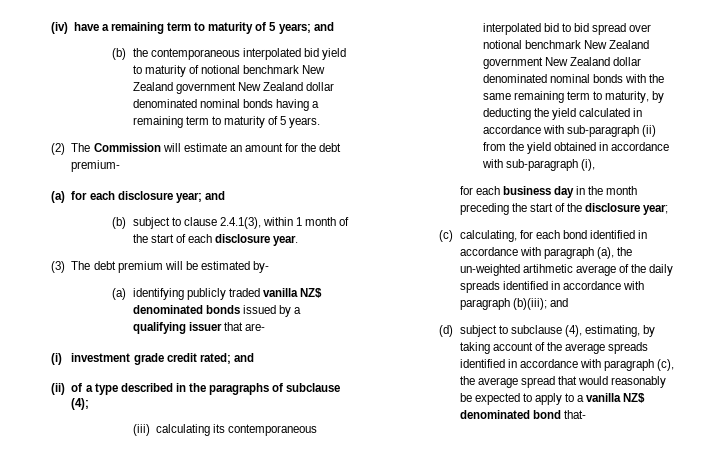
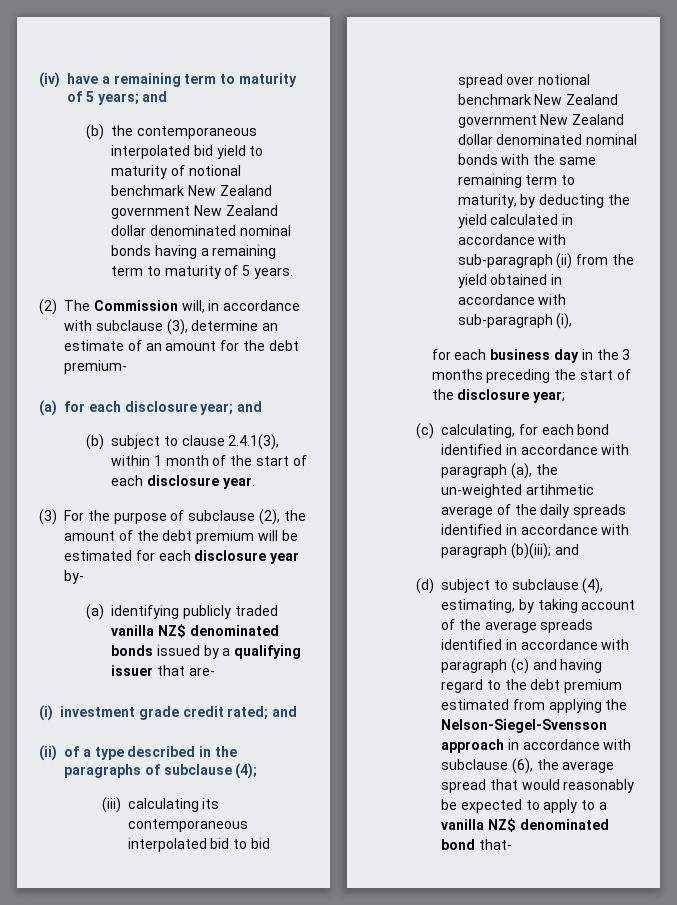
[162,143,227,152] will estimate -> [181,300,301,313] [64,319,279,335] [64,340,142,351] will, in accordance with subclause (3), determine an estimate of
[71,261,91,270] The -> [64,509,306,525] [64,530,159,541] For the purpose of subclause (2), the amount of the
(250, 265) none -> [135,550,300,564] for each disclosure year
[606,186,638,195] month -> [622,349,631,360] [431,369,483,380] 3 months
[657,359,675,371] (c), -> [510,658,603,674] [441,679,623,693] [441,699,628,713] [441,719,608,733] [441,739,632,753] [441,758,533,774] (c) and having regard to the debt premium estimated from applying the Nelson-Siegel-Svensson approach in accordance with subclause (6),

